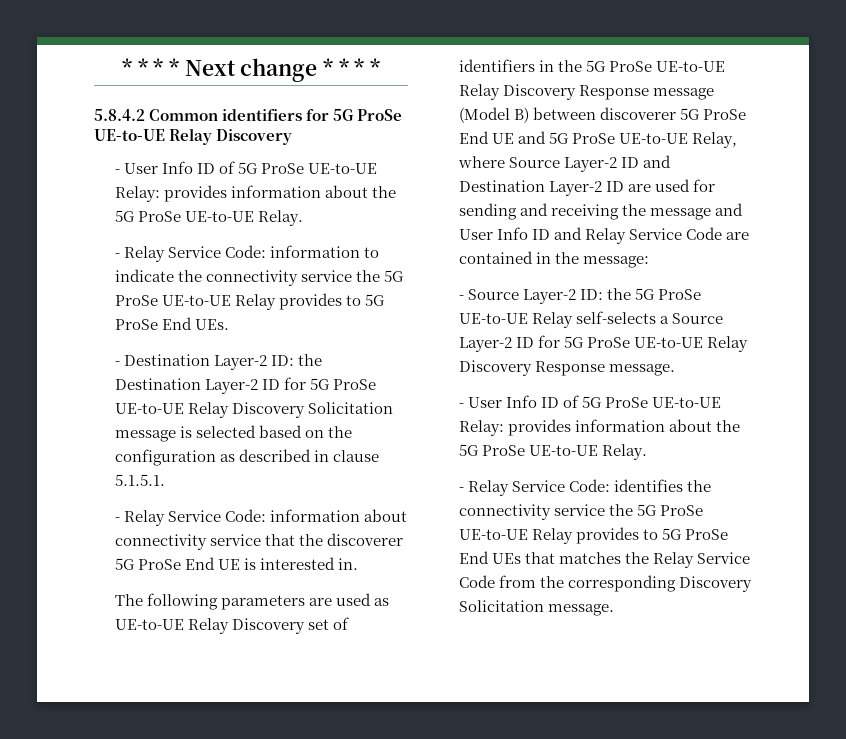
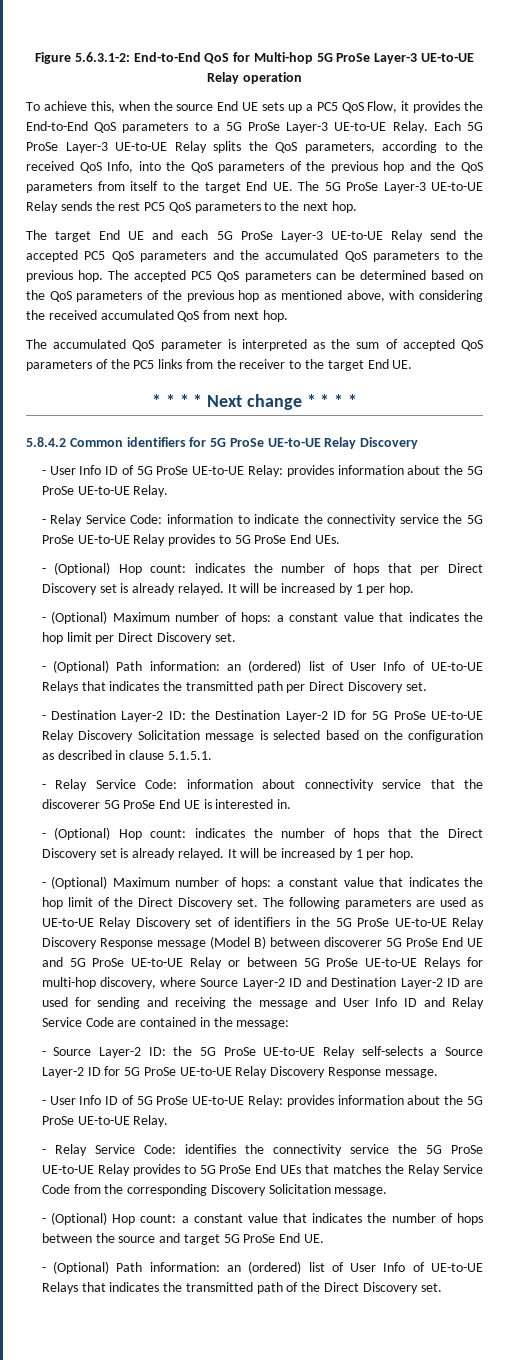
(121, 67) none -> [34,52,475,64] [207,72,302,84] [26,101,483,113] [26,121,483,133] [26,141,483,153] [26,161,484,173] [26,181,483,193] [26,201,357,213] [26,230,483,242] [26,250,483,262] [26,270,483,282] [26,290,483,302] [26,310,288,322] [26,339,484,351] [26,359,413,371] Figure 5.6.3.1-2: End-to-End QoS for Multi-hop 5G ProSe Layer-3 UE-to-UE Relay operation // To achieve this, when the source End UE sets up a PC5 QoS Flow, it provides the End-to-End QoS parameters to a 5G ProSe Layer-3 UE-to-UE Relay. Each 5G ProSe Layer-3 UE-to-UE Relay splits the QoS parameters, according to the received QoS Info, into the QoS parameters of the previous hop and the QoS parameters from itself to the target End UE. The 5G ProSe Layer-3 UE-to-UE Relay sends the rest PC5 QoS parameters to the next hop. // The target End UE and each 5G ProSe Layer-3 UE-to-UE Relay send the accepted PC5 QoS parameters and the accumulated QoS parameters to the previous hop. The accepted PC5 QoS parameters can be determined based on the QoS parameters of the previous hop as mentioned above, with considering the received accumulated QoS from next hop. // The accumulated QoS parameter is interpreted as the sum of accepted QoS parameters of the PC5 links from the receiver to the target End UE. //
(229, 324) none -> [41,562,483,575] [41,583,415,595] [41,611,483,624] [41,632,236,644] [41,660,484,673] [41,681,427,693] // - (Optional) Hop count: indicates the number of hops that per Direct Discovery set is already relayed. It will be increased by 1 per hop. // - (Optional) Maximum number of hops: a constant value that indicates the hop limit per Direct Discovery set. // - (Optional) Path information: an (ordered) list of User Info of UE-to-UE Relays that indicates the transmitted path per Direct Discovery set.
(358, 564) none -> [41,827,483,840] [41,848,415,860] [41,876,483,889] [41,897,258,909] - (Optional) Hop count: indicates the number of hops that the Direct Discovery set is already relayed. It will be increased by 1 per hop. // - (Optional) Maximum number of hops: a constant value that indicates the hop limit of the Direct Discovery set.
[691,132,737,148] Relay, -> [190,957,483,969] [41,977,156,989] Relay or between 5G ProSe UE-to-UE Relays for multi-hop discovery,
(614, 610) none -> [41,1212,483,1225] [41,1233,324,1245] [41,1261,484,1274] [41,1282,442,1294] // - (Optional) Hop count: a constant value that indicates the number of hops between the source and target 5G ProSe End UE. // - (Optional) Path information: an (ordered) list of User Info of UE-to-UE Relays that indicates the transmitted path of the Direct Discovery set.

